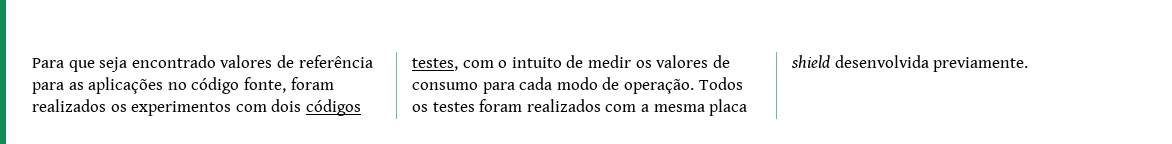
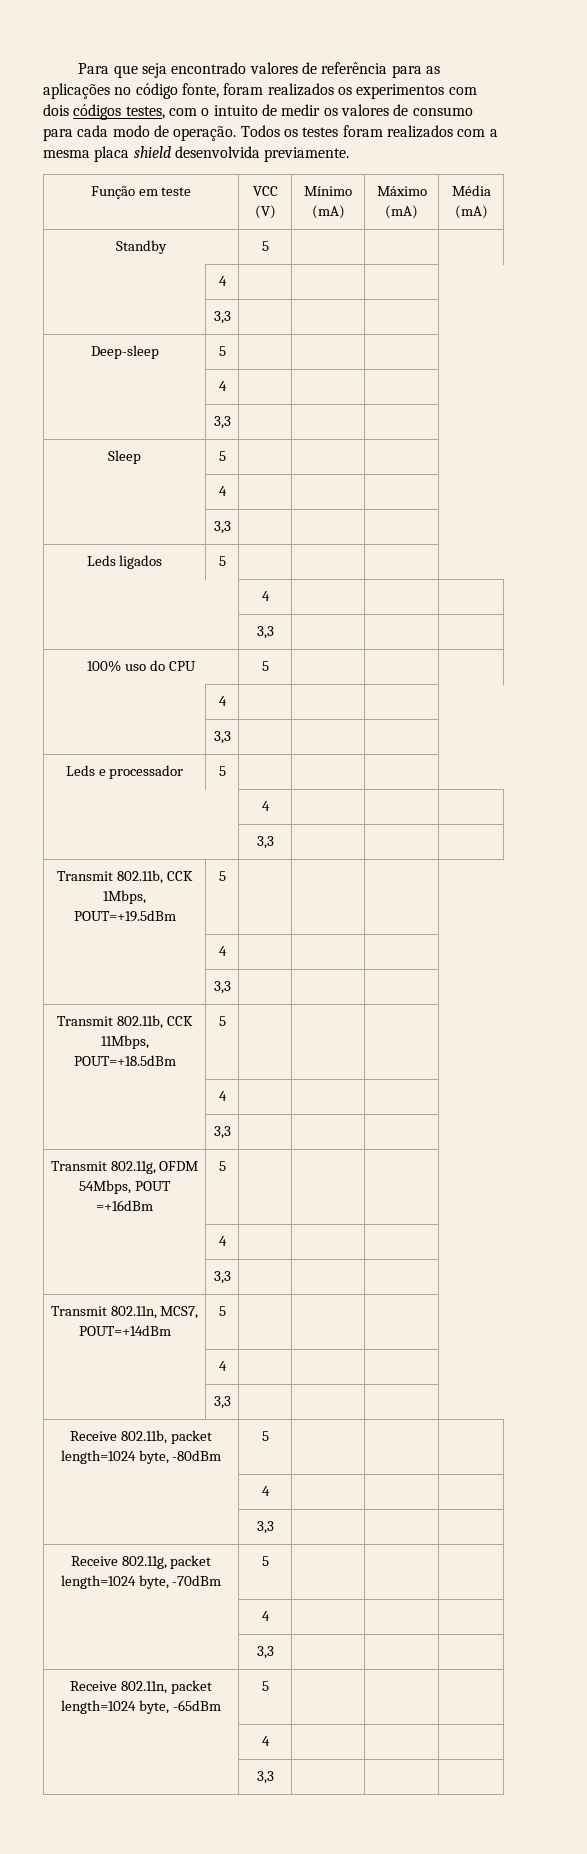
(1029, 64) none -> [90,186,192,199] [252,186,278,196] [254,205,276,219] [304,186,352,196] [311,205,345,219] [376,186,427,196] [385,205,418,219] [451,185,491,196] [454,205,488,219] [116,240,167,254] [261,241,269,251] [218,276,227,286] [213,311,231,324] [90,345,159,359] [218,346,226,356] [218,381,227,391] [213,416,231,429] [108,450,141,464] [218,451,226,461] [218,486,227,496] [213,521,231,534] [86,555,163,569] [218,556,226,566] [261,591,270,601] [256,626,274,639] [87,660,196,672] [261,661,269,671] [218,696,227,706] [213,731,231,744] [65,765,184,779] [218,766,226,776] [261,801,270,811] [256,836,274,849] [57,870,193,884] [103,890,146,904] [73,910,176,922] [218,871,226,881] [218,946,227,956] [213,981,231,994] [57,1015,193,1029] [100,1035,149,1049] [73,1055,176,1066] [218,1016,226,1026] [218,1091,227,1101] [213,1126,231,1139] [50,1161,199,1174] [79,1180,171,1194] [96,1200,153,1211] [218,1161,226,1171] [218,1236,227,1246] [213,1271,231,1284] [50,1306,199,1319] [78,1325,171,1336] [218,1306,226,1316] [218,1361,227,1371] [213,1396,231,1409] [70,1430,212,1444] [60,1450,222,1464] [261,1431,269,1441] [261,1486,270,1496] [256,1521,274,1534] [70,1555,212,1569] [60,1575,222,1589] [261,1556,269,1566] [261,1611,270,1621] [256,1646,274,1659] [70,1680,212,1694] [61,1700,221,1714] [261,1681,269,1691] [261,1736,270,1746] [256,1771,274,1784] // Função em teste | VCC (V) | Mínimo (mA) | Máximo (mA) | Média (mA) // Standby | 5 | | | // | 4 | | | // | 3,3 | | | // Deep-sleep | 5 | | | // | 4 | | | // | 3,3 | | | // Sleep | 5 | | | // | 4 | | | // | 3,3 | | | // Leds ligados | 5 | | | // | 4 | | | // | 3,3 | | | // 100% uso do CPU | 5 | | | // | 4 | | | // | 3,3 | | | // Leds e processador | 5 | | | // | 4 | | | // | 3,3 | | | // Transmit 802.11b, CCK 1Mbps, POUT=+19.5dBm | 5 | | | // | 4 | | | // | 3,3 | | | // Transmit 802.11b, CCK 11Mbps, POUT=+18.5dBm | 5 | | | // | 4 | | | // | 3,3 | | | // Transmit 802.11g, OFDM 54Mbps, POUT =+16dBm | 5 | | | // | 4 | | | // | 3,3 | | | // Transmit 802.11n, MCS7, POUT=+14dBm | 5 | | | // | 4 | | | // | 3,3 | | | // Receive 802.11b, packet length=1024 byte, -80dBm | 5 | | | // | 4 | | | // | 3,3 | | | // Receive 802.11g, packet length=1024 byte, -70dBm | 5 | | | // | 4 | | | // | 3,3 | | | // Receive 802.11n, packet length=1024 byte, -65dBm | 5 | | | // | 4 | | | // | 3,3 | | |

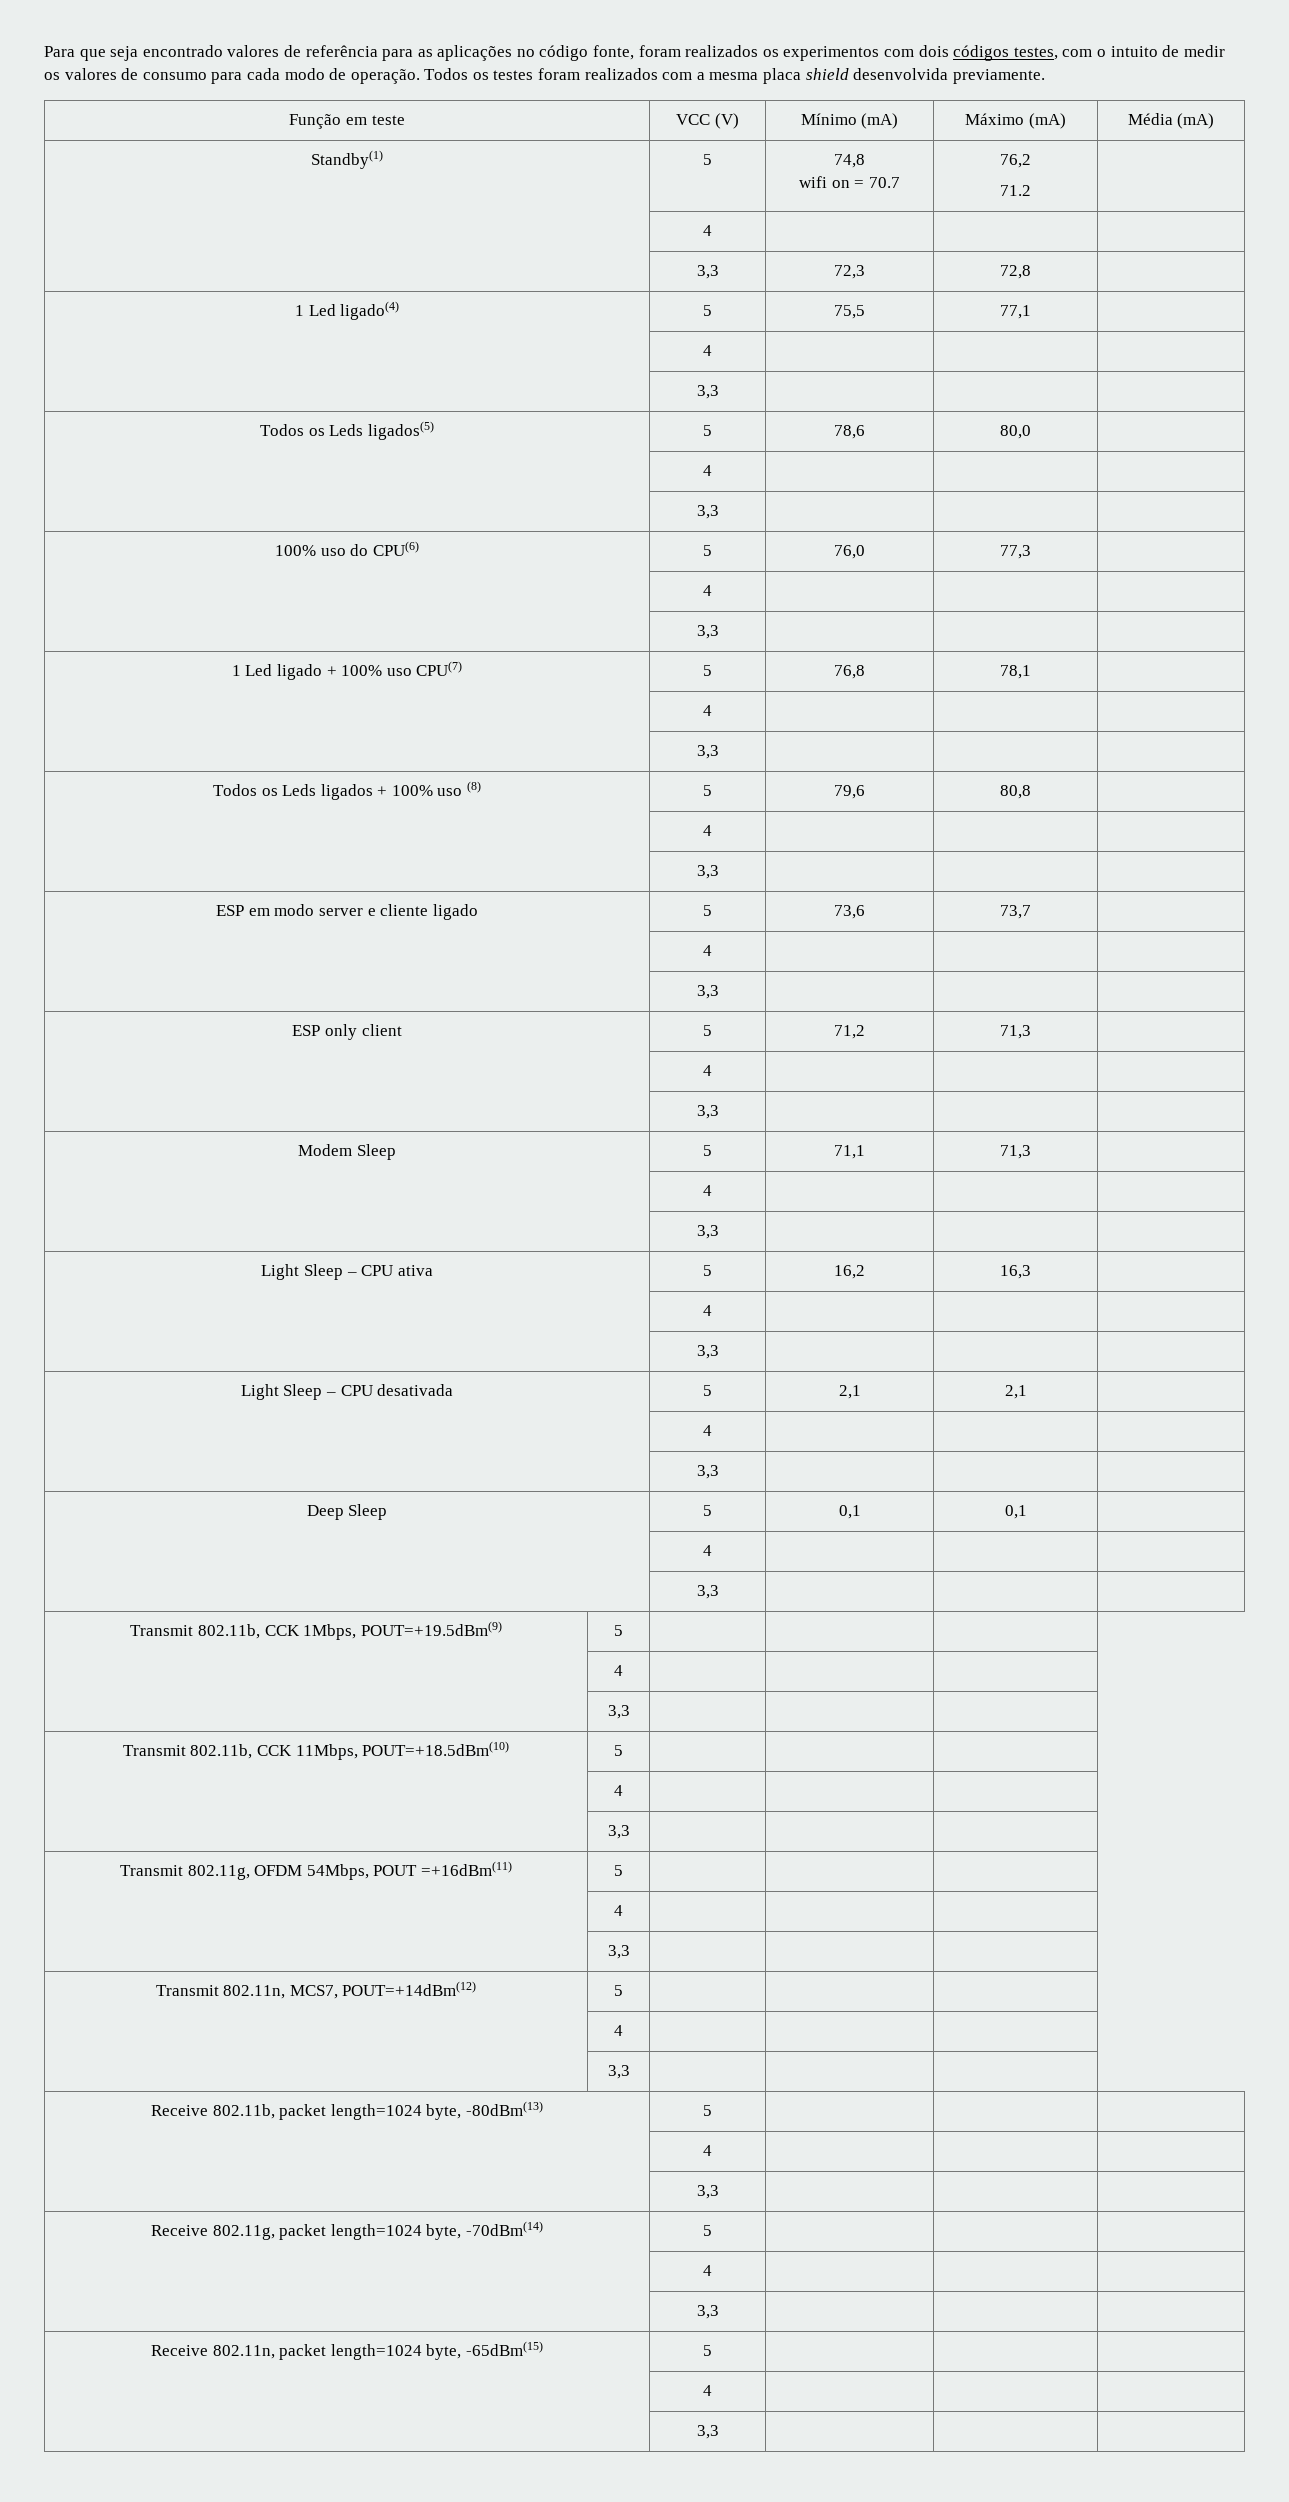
[116,240,167,254] [261,241,269,251] [218,276,227,286] [213,311,231,324] [90,345,159,359] [218,346,226,356] [218,381,227,391] [213,416,231,429] [108,450,141,464] [218,451,226,461] [218,486,227,496] [213,521,231,534] [86,555,163,569] [218,556,226,566] Standby | 5 | | | // | 4 | | | // | 3,3 | | | // Deep-sleep | 5 | | | // | 4 | | | // | 3,3 | | | // Sleep | 5 | | | // | 4 | | | // | 3,3 | | | // Leds ligados | 5 | | -> [311,150,383,169] [703,154,712,165] [834,154,865,168] [799,176,900,188] [1000,154,1031,168] [1000,185,1031,196] [703,225,712,236] [696,265,719,279] [834,265,865,279] [1000,265,1031,279] [294,301,400,320] [703,305,712,316] [834,305,865,319] [1000,305,1031,319] [703,345,712,356] [696,385,719,399] [260,421,434,440] [703,425,712,436] [834,425,865,439] [1000,425,1031,439] Standby(1) | 5 | 74,8 // wifi on = 70.7 | 76,2 // 71.2 | // | 4 | | | // | 3,3 | 72,3 | 72,8 | // 1 Led ligado(4) | 5 | 75,5 | 77,1 | // | 4 | | | // | 3,3 | | | // Todos os Leds ligados(5) | 5 | 78,6 | 80,0
[168,661,196,671] [261,661,269,671] [218,696,227,706] [213,731,231,744] [65,765,184,779] [218,766,226,776] CPU | 5 | | | // | 4 | | | // | 3,3 | | | // Leds e processador | 5 | | -> [372,541,419,556] [703,545,712,556] [834,545,865,559] [1000,545,1031,559] [703,585,712,596] [696,625,719,639] [231,661,463,680] [703,665,712,676] [834,665,865,679] [1000,665,1031,679] [703,705,712,716] [696,745,719,759] [212,781,482,800] [703,785,712,796] [834,785,865,799] [1000,785,1031,799] [703,825,712,836] [696,865,719,879] [216,904,478,920] [703,905,712,916] [834,905,865,919] [1000,905,1031,919] [703,945,712,956] [696,985,719,999] [292,1024,402,1040] [703,1025,712,1036] [834,1025,865,1039] [1000,1025,1031,1039] [703,1065,712,1076] [696,1105,719,1119] [298,1144,396,1160] [703,1145,712,1156] [834,1145,865,1159] [1000,1145,1031,1159] [703,1185,712,1196] [696,1225,719,1239] [261,1264,433,1280] [703,1265,712,1276] [834,1265,865,1279] [1000,1265,1031,1279] [703,1305,712,1316] [696,1345,719,1359] [240,1384,454,1400] [703,1385,712,1396] [838,1385,861,1399] [1004,1385,1027,1399] [703,1425,712,1436] [696,1465,719,1479] [306,1504,388,1520] [703,1505,712,1516] [838,1505,861,1519] [1004,1505,1027,1519] CPU(6) | 5 | 76,0 | 77,3 | // | 4 | | | // | 3,3 | | | // 1 Led ligado + 100% uso CPU(7) | 5 | 76,8 | 78,1 | // | 4 | | | // | 3,3 | | | // Todos os Leds ligados + 100% uso (8) | 5 | 79,6 | 80,8 | // | 4 | | | // | 3,3 | | | // ESP em modo server e cliente ligado | 5 | 73,6 | 73,7 | // | 4 | | | // | 3,3 | | | // ESP only client | 5 | 71,2 | 71,3 | // | 4 | | | // | 3,3 | | | // Modem Sleep | 5 | 71,1 | 71,3 | // | 4 | | | // | 3,3 | | | // Light Sleep – CPU ativa | 5 | 16,2 | 16,3 | // | 4 | | | // | 3,3 | | | // Light Sleep – CPU desativada | 5 | 2,1 | 2,1 | // | 4 | | | // | 3,3 | | | // Deep Sleep | 5 | 0,1 | 0,1
[73,910,176,922] POUT=+19.5dBm -> [360,1621,502,1636] POUT=+19.5dBm(9)
[73,1055,176,1066] POUT=+18.5dBm -> [362,1741,510,1756] POUT=+18.5dBm(10)
[96,1200,153,1211] =+16dBm -> [420,1861,512,1876] =+16dBm(11)
[78,1325,171,1336] POUT=+14dBm -> [342,1981,477,1996] POUT=+14dBm(12)
[172,1450,222,1461] -80dBm -> [465,2101,543,2116] -80dBm(13)
[172,1575,222,1586] -70dBm -> [465,2221,543,2236] -70dBm(14)
[172,1700,221,1711] -65dBm -> [465,2341,543,2356] -65dBm(15)

